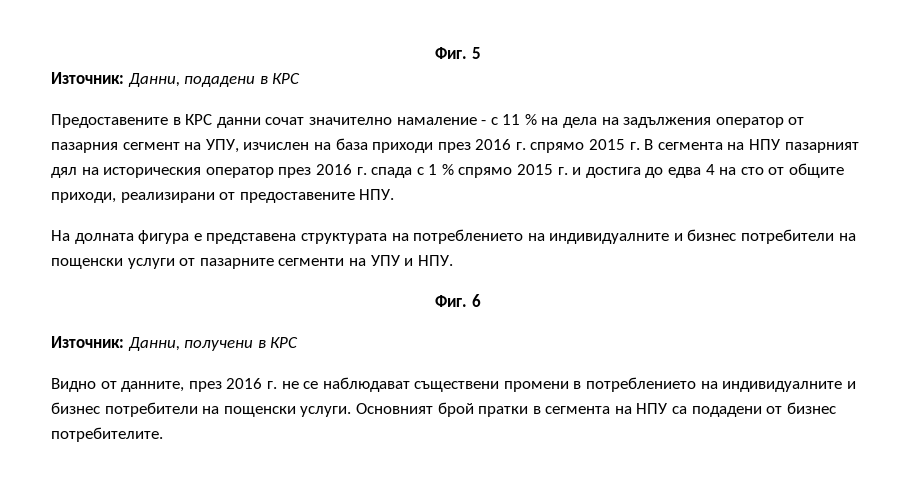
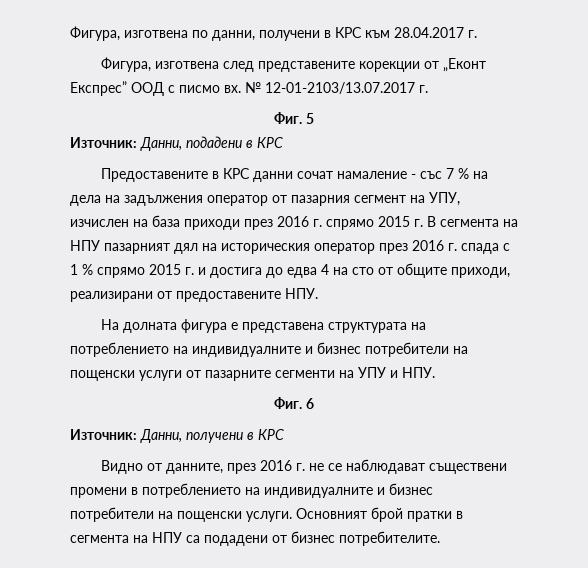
(435, 53) none -> [70,26,477,41] [101,57,487,72] [70,81,428,96] Фигура, изготвена по данни, получени в КРС към 28.04.2017 г. // Фигура, изготвена след представените корекции от „Еконт Експрес” ООД с писмо вх. № 12-01-2103/13.07.2017 г. //
[308,117,392,125] значително -> (334, 175) none
[490,114,521,125] с 11 -> [420,168,455,179] със 7

